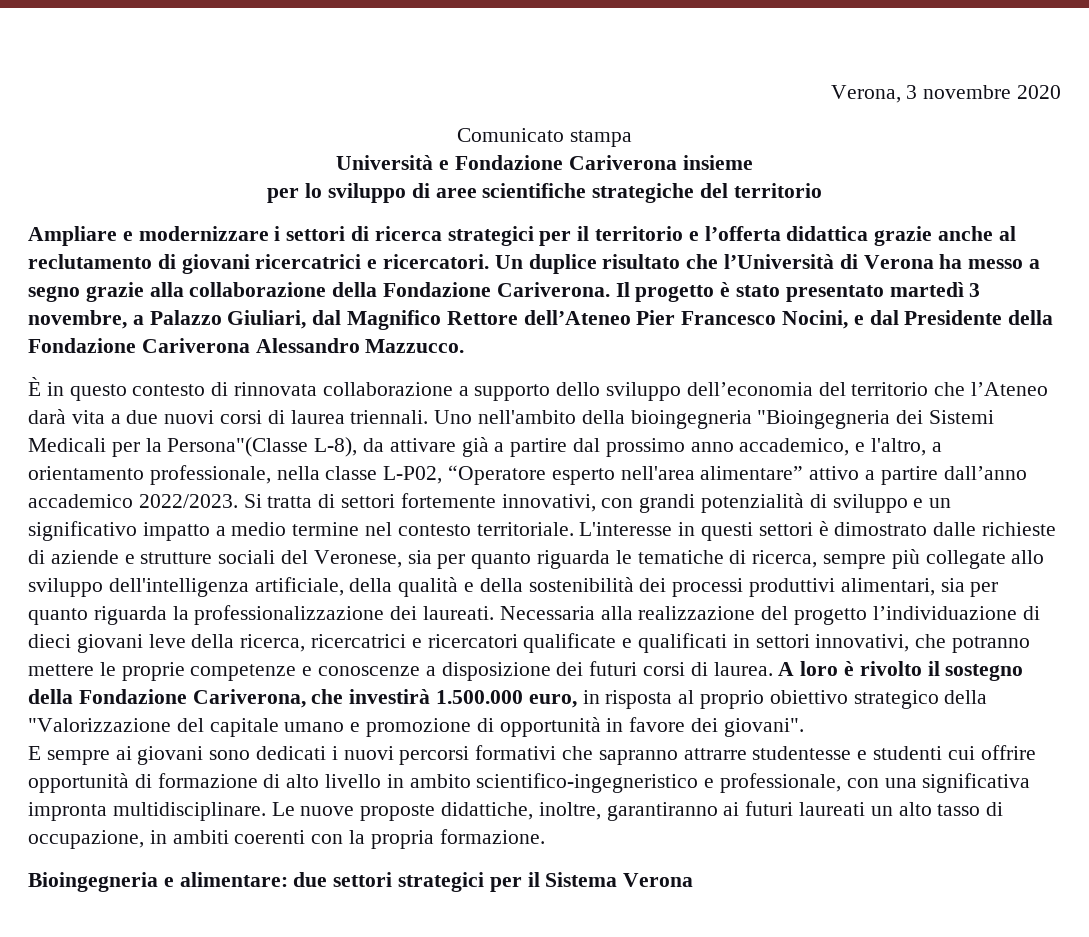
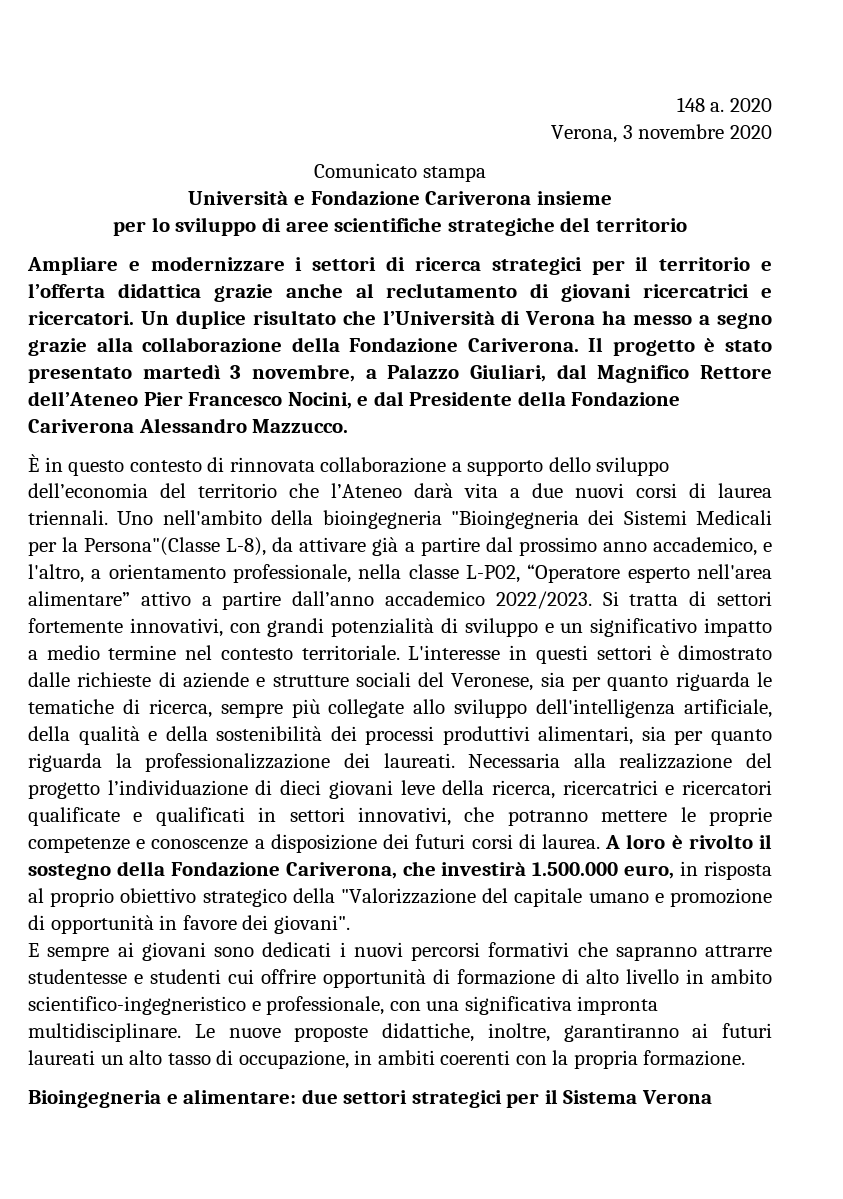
(830, 94) none -> [676,97,772,112] 148 a. 2020 //

